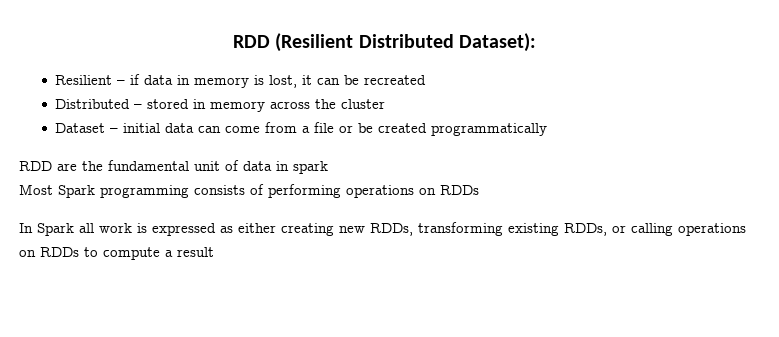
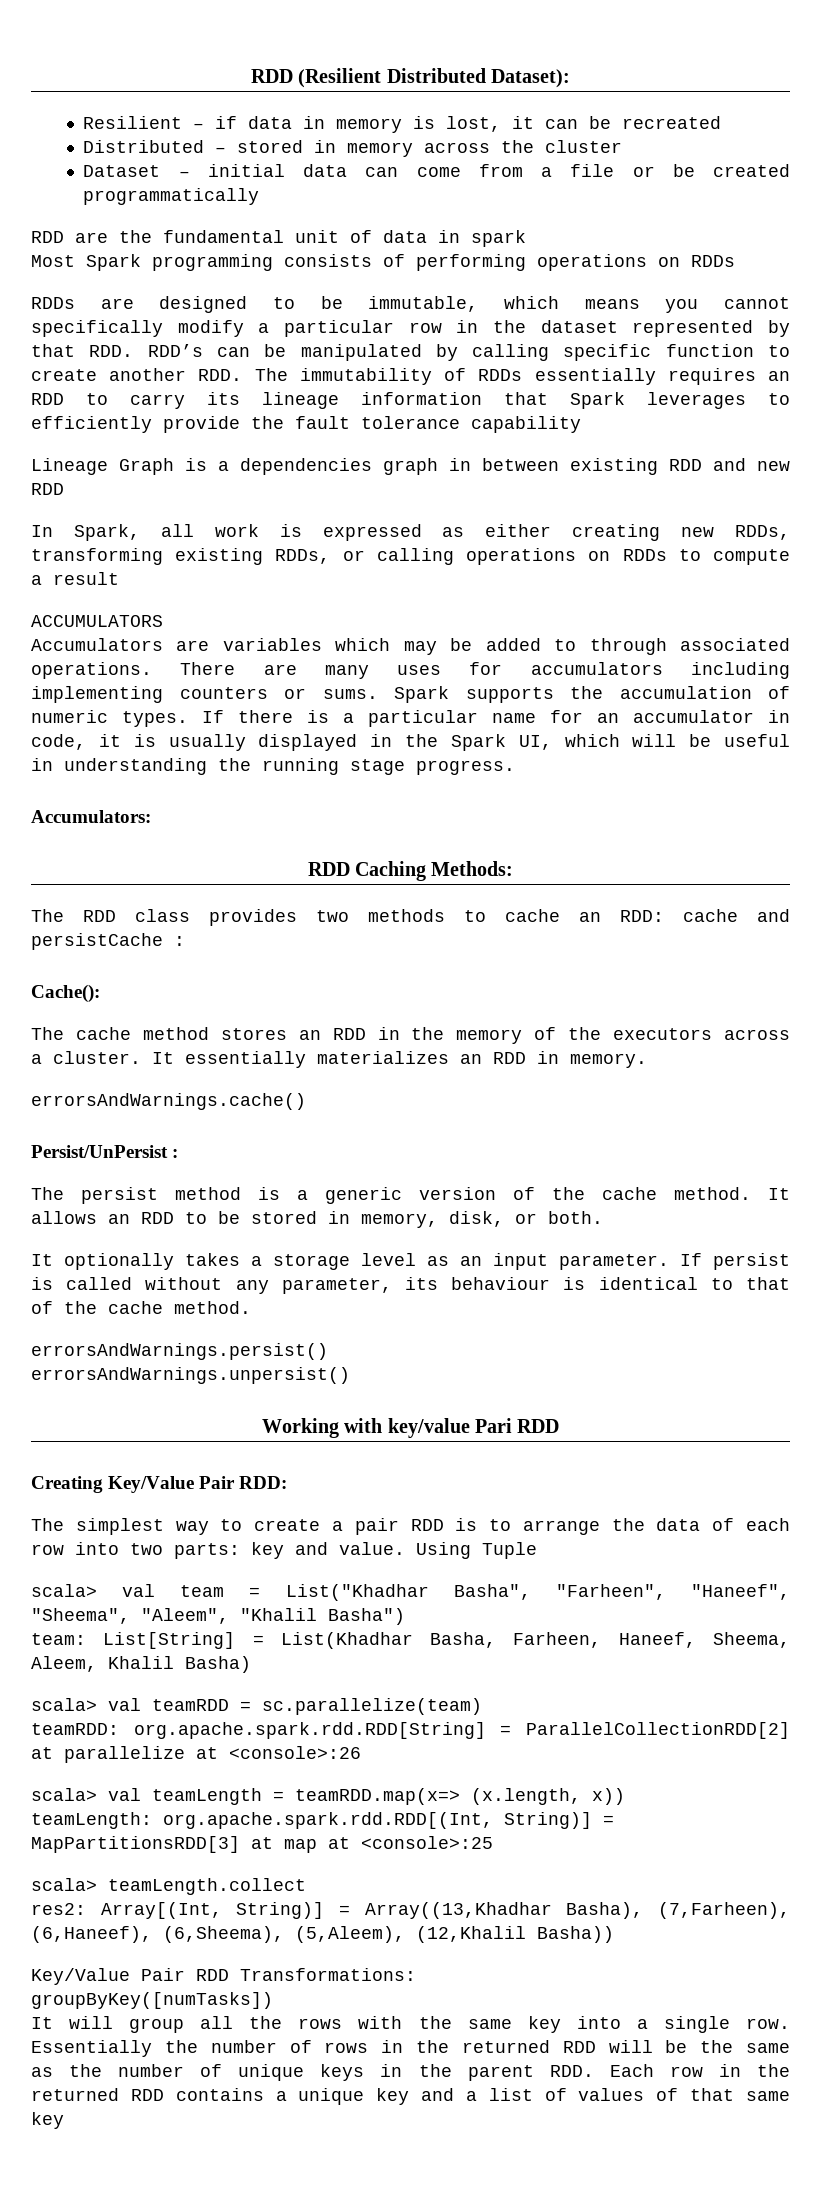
(479, 190) none -> [31,296,790,313] [31,320,790,337] [31,344,790,361] [31,368,790,385] [31,392,790,409] [31,416,581,433] [31,458,790,475] [31,483,64,495] // RDDs are designed to be immutable, which means you cannot specifically modify a particular row in the dataset represented by that RDD. RDD’s can be manipulated by calling specific function to create another RDD. The immutability of RDDs essentially requires an RDD to carry its lineage information that Spark leverages to efficiently provide the fault tolerance capability // Lineage Graph is a dependencies graph in between existing RDD and new RDD
[37,223,74,236] Spark -> [73,524,140,541] Spark,
(214, 252) none -> [31,615,163,627] [31,638,791,655] [31,662,790,679] [31,686,790,703] [31,710,790,727] [31,734,791,751] [31,758,515,775] [31,810,151,823] [307,861,514,881] [31,909,790,926] [31,933,185,950] [31,984,100,1003] [31,1027,790,1044] [31,1051,647,1068] [31,1093,306,1110] [31,1145,179,1158] [31,1187,790,1204] [31,1211,603,1228] [31,1253,790,1270] [31,1277,791,1294] [31,1301,251,1314] [31,1343,328,1360] [31,1367,350,1384] [261,1418,560,1438] [31,1476,288,1493] [31,1518,791,1535] [31,1542,537,1559] [31,1584,790,1601] [31,1608,405,1625] [31,1632,790,1649] [31,1656,251,1673] [31,1698,482,1715] [31,1722,790,1739] [31,1746,361,1763] [31,1788,625,1805] [31,1812,614,1829] [31,1836,493,1853] [31,1878,306,1895] [31,1902,790,1919] [31,1926,614,1943] [31,1968,416,1985] [31,1992,273,2009] [31,2016,791,2033] [31,2040,791,2057] [31,2064,791,2081] [31,2088,790,2105] [31,2112,64,2129] // ACCUMULATORS // Accumulators are variables which may be added to through associated operations. There are many uses for accumulators including implementing counters or sums. Spark supports the accumulation of numeric types. If there is a particular name for an accumulator in code, it is usually displayed in the Spark UI, which will be useful in understanding the running stage progress. // Accumulators: // RDD Caching Methods: // The RDD class provides two methods to cache an RDD: cache and persistCache : // Cache(): // The cache method stores an RDD in the memory of the executors across a cluster. It essentially materializes an RDD in memory. // errorsAndWarnings.cache() // Persist/UnPersist : // The persist method is a generic version of the cache method. It allows an RDD to be stored in memory, disk, or both. // It optionally takes a storage level as an input parameter. If persist is called without any parameter, its behaviour is identical to that of the cache method. // errorsAndWarnings.persist() // errorsAndWarnings.unpersist() // Working with key/value Pari RDD // Creating Key/Value Pair RDD: // The simplest way to create a pair RDD is to arrange the data of each row into two parts: key and value. Using Tuple // scala> val team = List("Khadhar Basha", "Farheen", "Haneef", "Sheema", "Aleem", "Khalil Basha") // team: List[String] = List(Khadhar Basha, Farheen, Haneef, Sheema, Aleem, Khalil Basha) // scala> val teamRDD = sc.parallelize(team) // teamRDD: org.apache.spark.rdd.RDD[String] = ParallelCollectionRDD[2] at parallelize at <console>:26 // scala> val teamLength = teamRDD.map(x=> (x.length, x)) // teamLength: org.apache.spark.rdd.RDD[(Int, String)] = MapPartitionsRDD[3] at map at <console>:25 // scala> teamLength.collect // res2: Array[(Int, String)] = Array((13,Khadhar Basha), (7,Farheen), (6,Haneef), (6,Sheema), (5,Aleem), (12,Khalil Basha)) // Key/Value Pair RDD Transformations: // groupByKey([numTasks]) // It will group all the rows with the same key into a single row. Essentially the number of rows in the returned RDD will be the same as the number of unique keys in the parent RDD. Each row in the returned RDD contains a unique key and a list of values of that same key

